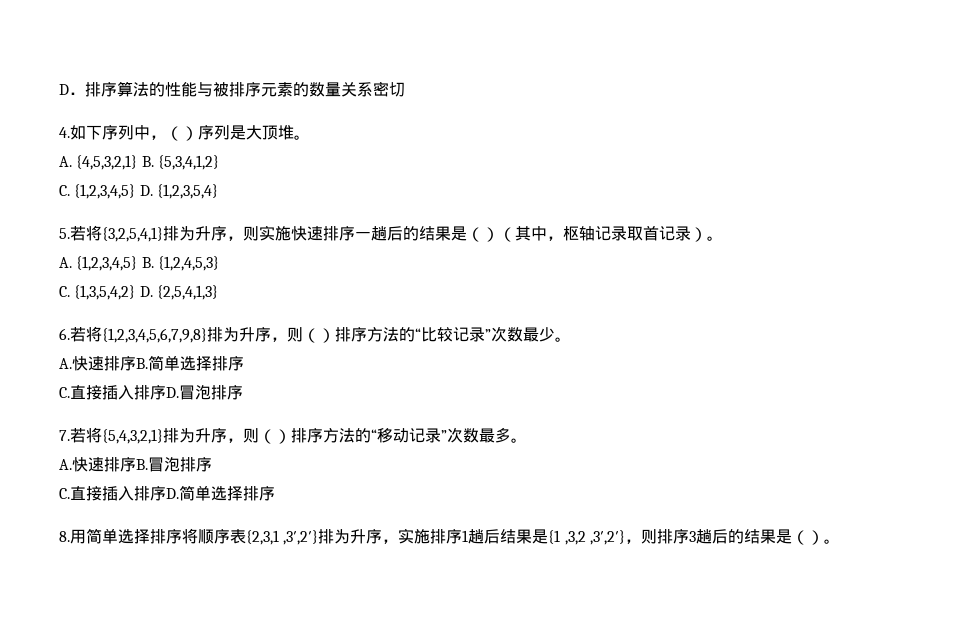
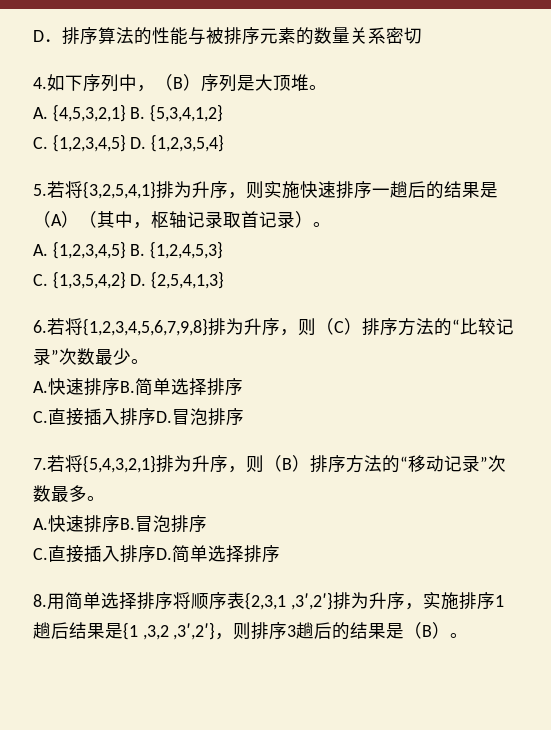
(182, 133) none -> [173,77,183,89] B
(483, 234) none -> [51,214,62,226] A
(319, 335) none -> [334,321,344,333] C
(275, 436) none -> [282,458,292,470] B
(808, 537) none -> [422,625,433,637] B

